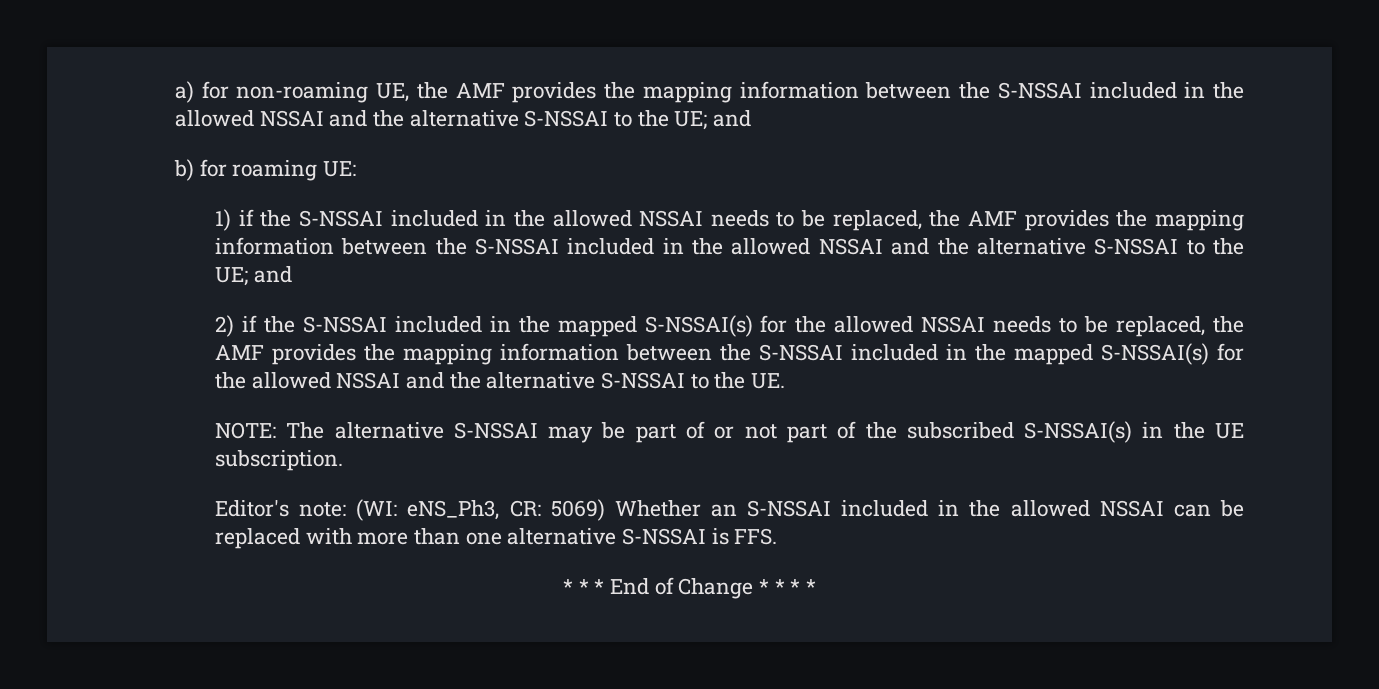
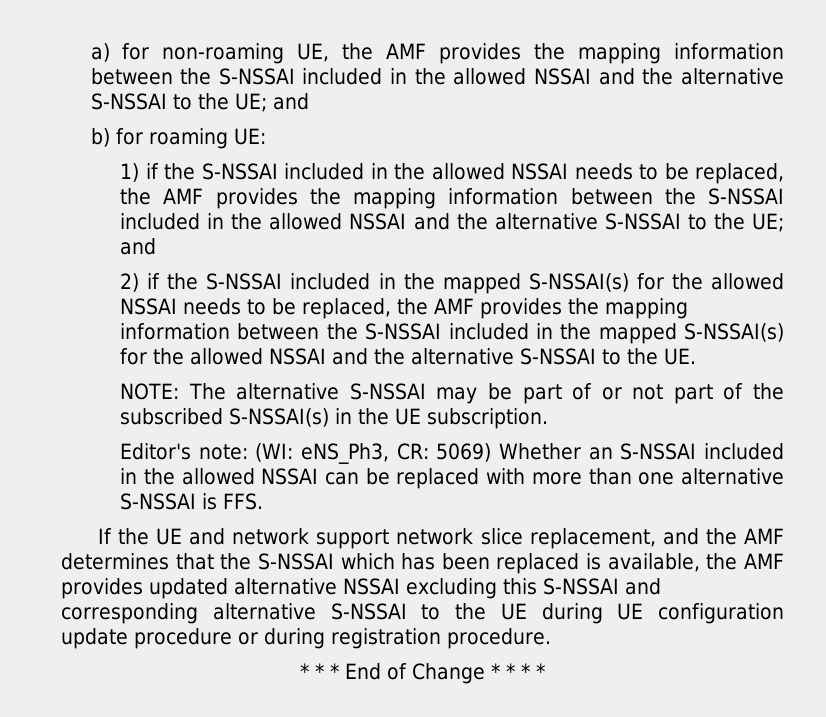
(778, 536) none -> [97,528,785,549] [61,553,784,574] [61,578,661,599] [61,603,784,624] [61,628,551,649] // If the UE and network support network slice replacement, and the AMF determines that the S-NSSAI which has been replaced is available, the AMF provides updated alternative NSSAI excluding this S-NSSAI and corresponding alternative S-NSSAI to the UE during UE configuration update procedure or during registration procedure.

